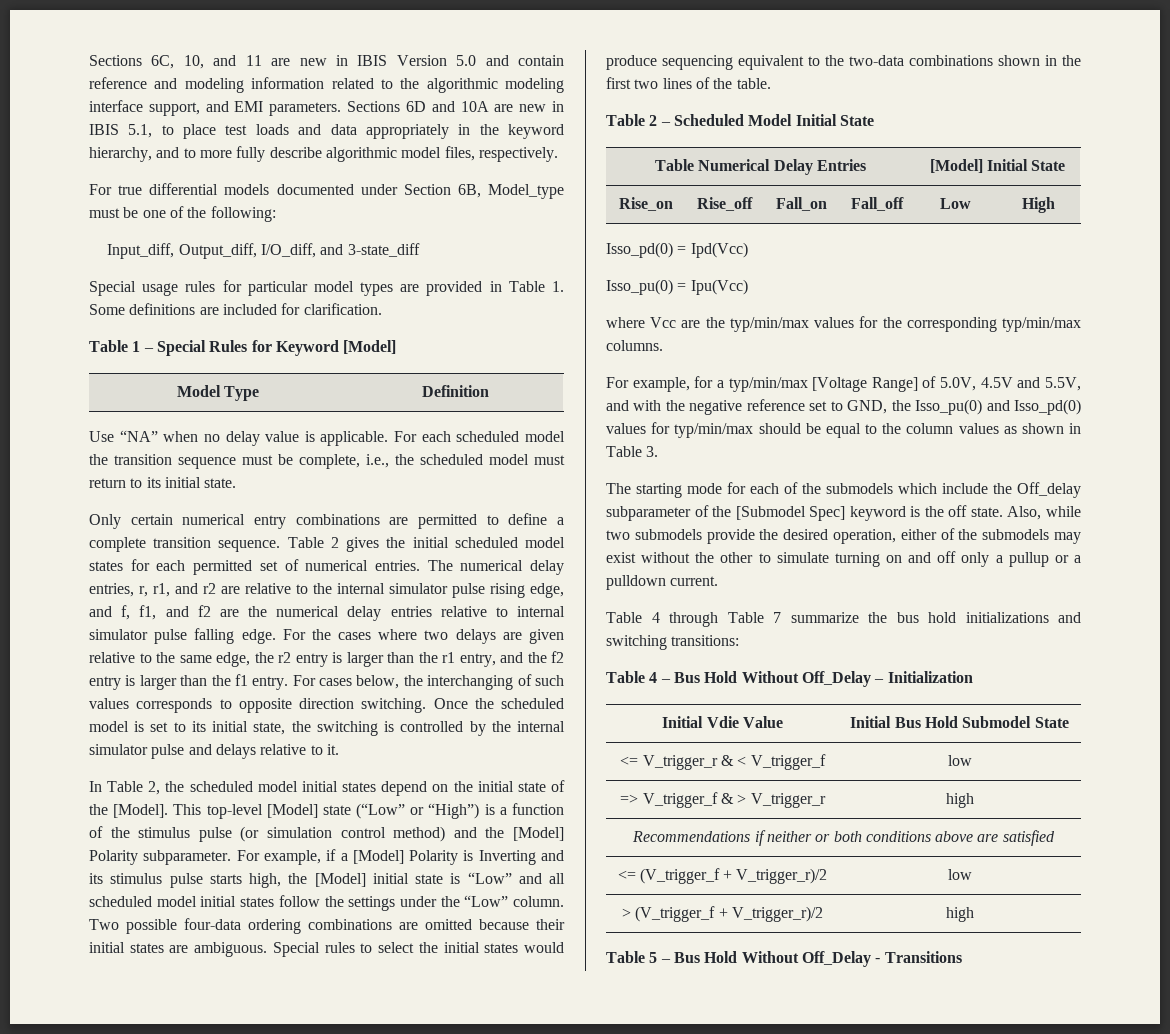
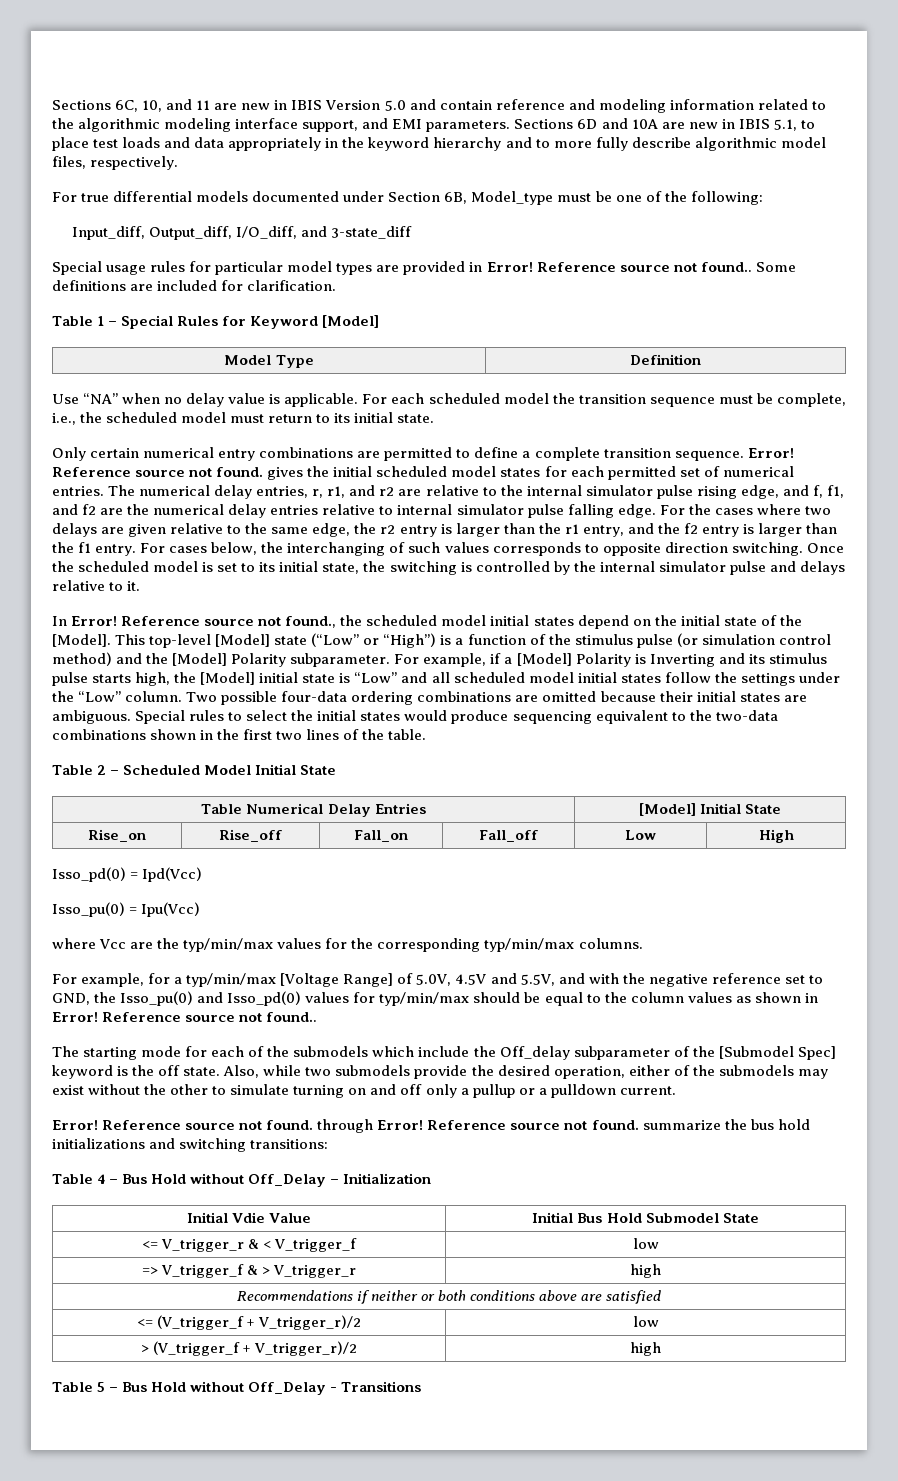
[89,147,152,162] hierarchy, -> [433,137,502,151] hierarchy
[508,281,564,292] Table 1. -> [486,262,752,272] Error! Reference source not found..
[287,537,339,548] Table 2 -> [747,448,794,458] [52,467,264,477] Error! Reference source not found.
[107,781,161,795] Table 2, -> [71,616,337,628] Error! Reference source not found.,
[606,446,659,457] Table 3. -> [52,1012,318,1022] Error! Reference source not found..
[606,612,781,627] Table 4 through Table 7 -> [52,1119,639,1133] Error! Reference source not found. through Error! Reference source not found.
[741,671,799,683] Without -> [190,1173,245,1184] without
[741,951,799,963] Without -> [190,1381,245,1392] without

